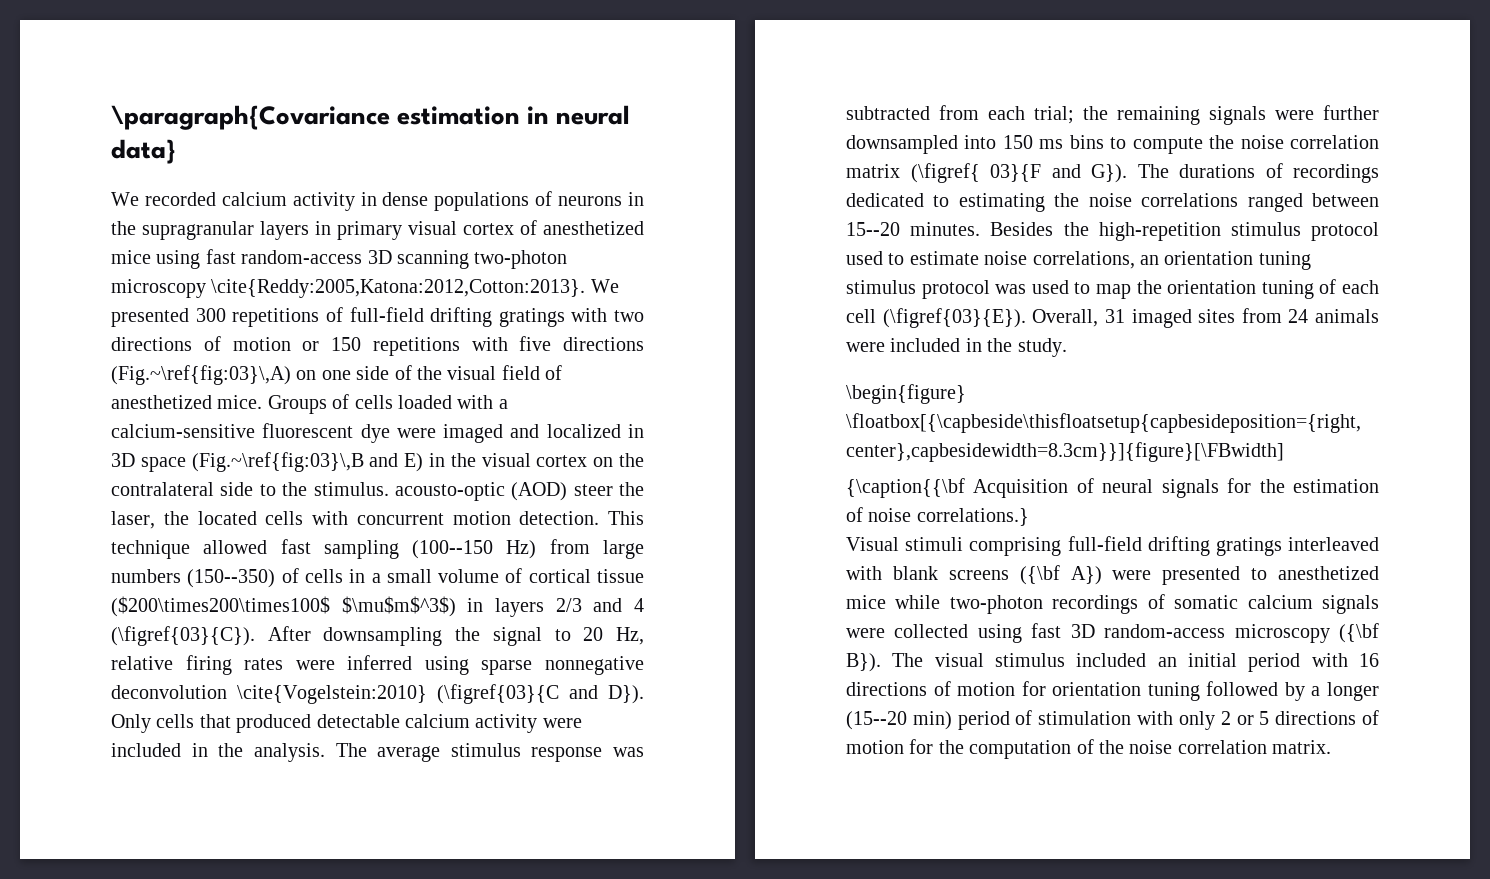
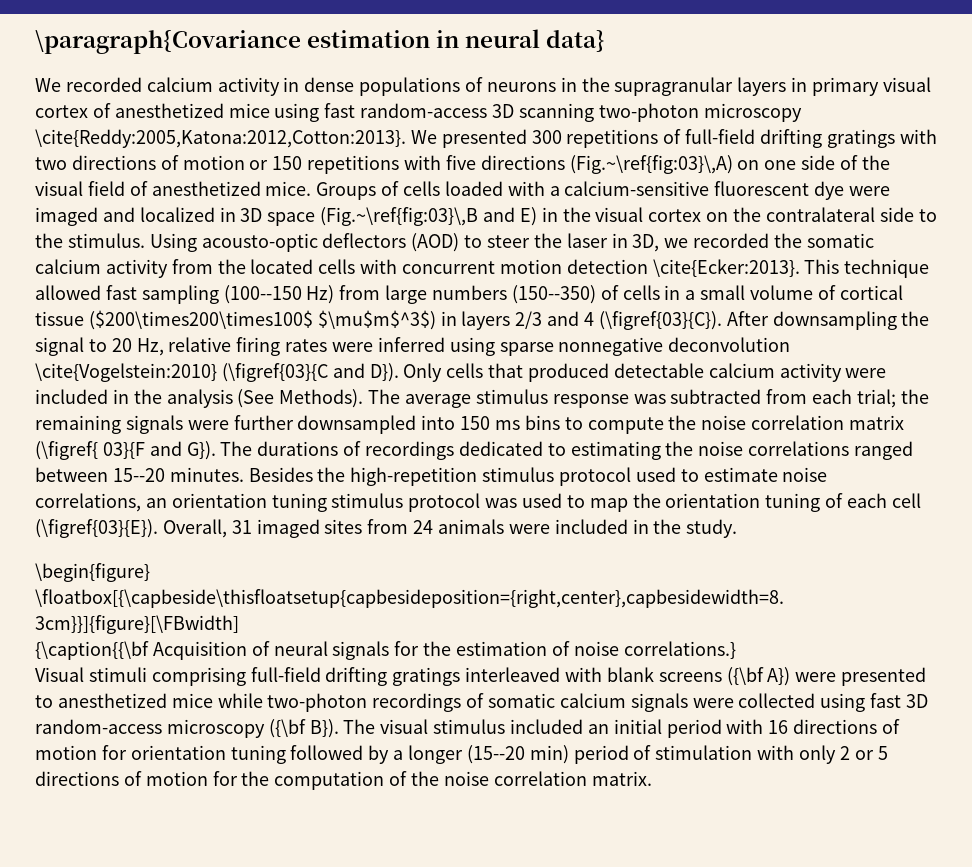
[394,482,644,501] [111,511,155,529] acousto-optic (AOD) steer the laser, -> [149,233,874,252] [35,259,213,278] Using acousto-optic deflectors (AOD) to steer the laser in 3D, we recorded the somatic calcium activity from
[519,511,600,525] detection. -> [566,259,800,277] detection \cite{Ecker:2013}.
[253,743,325,762] analysis. -> [166,389,364,408] analysis (See Methods).

